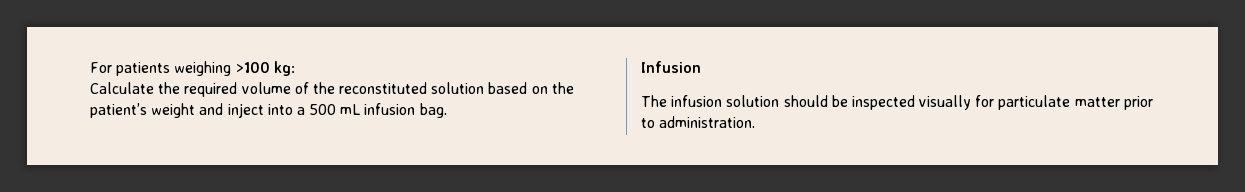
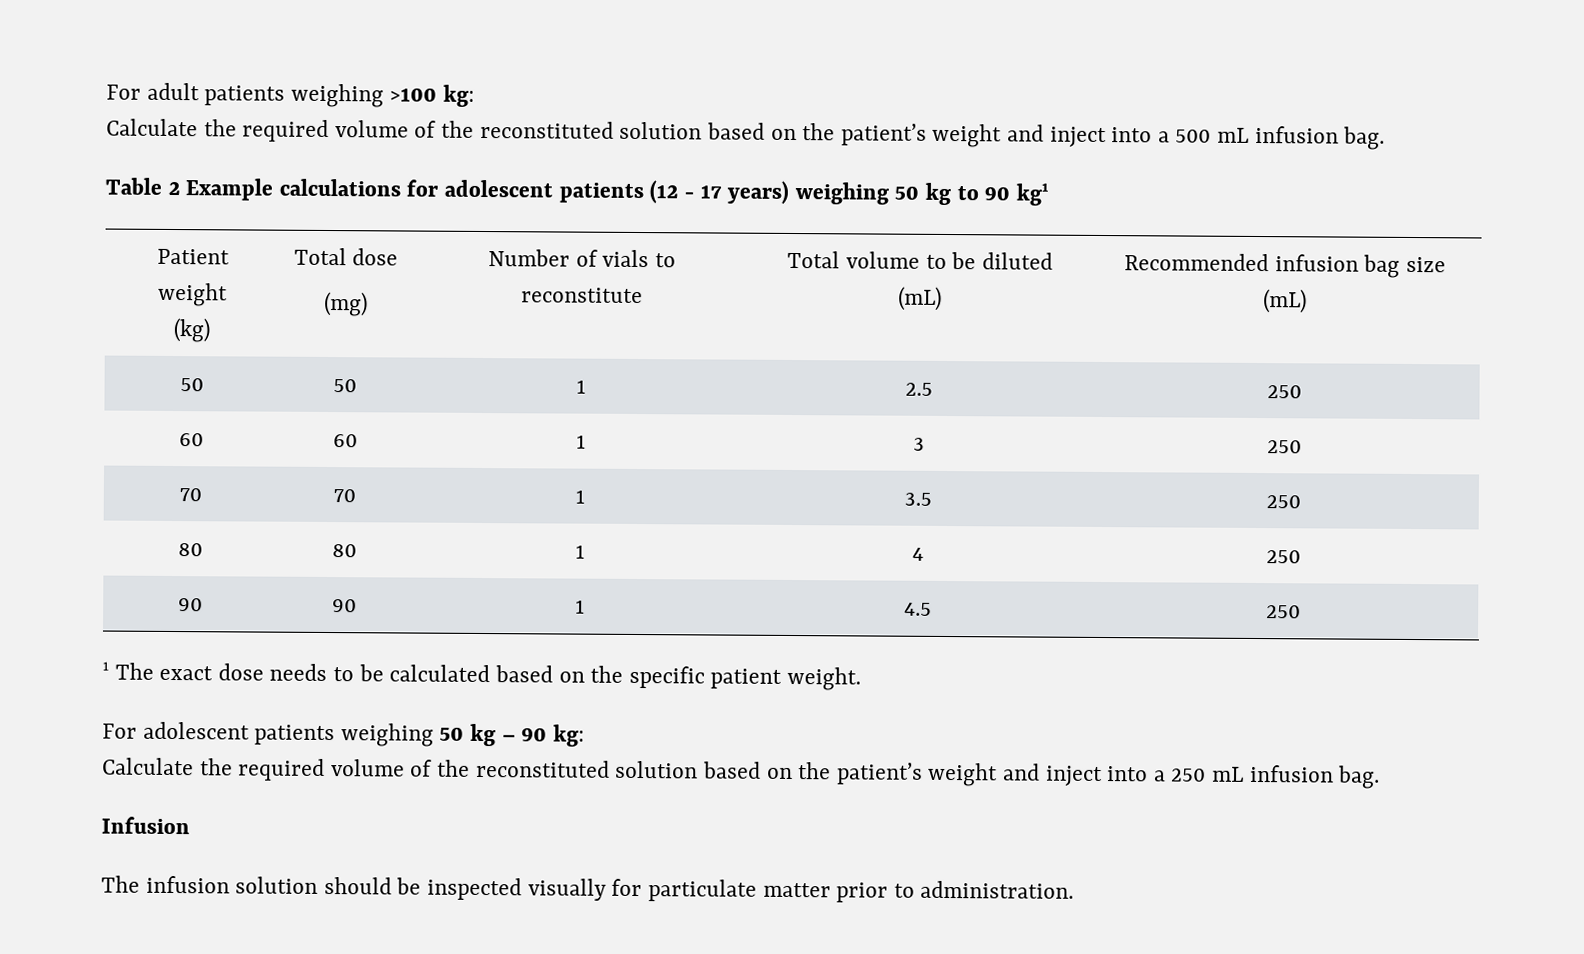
[90,62,112,73] For -> [106,82,200,101] For adult
(447, 110) none -> [105,177,1049,206] [156,248,230,265] [158,282,228,307] [173,318,211,343] [293,247,399,266] [324,291,368,317] [488,249,676,268] [521,287,643,304] [787,250,1053,270] [898,286,942,311] [1124,253,1446,278] [1263,289,1307,314] [179,378,204,392] [333,379,357,393] [576,379,586,394] [905,382,933,396] [1266,385,1302,399] [179,433,204,447] [332,434,358,448] [576,434,586,449] [913,437,925,451] [1266,440,1302,454] [179,488,202,502] [332,489,356,503] [575,489,585,504] [904,492,932,506] [1265,495,1301,509] [178,543,203,557] [331,544,357,558] [575,544,585,559] [912,547,924,561] [1265,550,1301,564] [178,598,203,612] [331,599,357,613] [575,599,585,614] [904,602,932,616] [1265,605,1301,619] [102,661,861,691] [102,721,585,747] [102,757,1381,789] // Table 2 Example calculations for adolescent patients (12 - 17 years) weighing 50 kg to 90 kg1 // Patient weight // (kg) | Total dose // (mg) | Number of vials to reconstitute | Total volume to be diluted (mL) | Recommended infusion bag size (mL) // 50 | 50 | 1 | 2.5 | 250 // 60 | 60 | 1 | 3 | 250 // 70 | 70 | 1 | 3.5 | 250 // 80 | 80 | 1 | 4 | 250 // 90 | 90 | 1 | 4.5 | 250 // 1 The exact dose needs to be calculated based on the specific patient weight. // For adolescent patients weighing 50 kg – 90 kg: // Calculate the required volume of the reconstituted solution based on the patient’s weight and inject into a 250 mL infusion bag.

